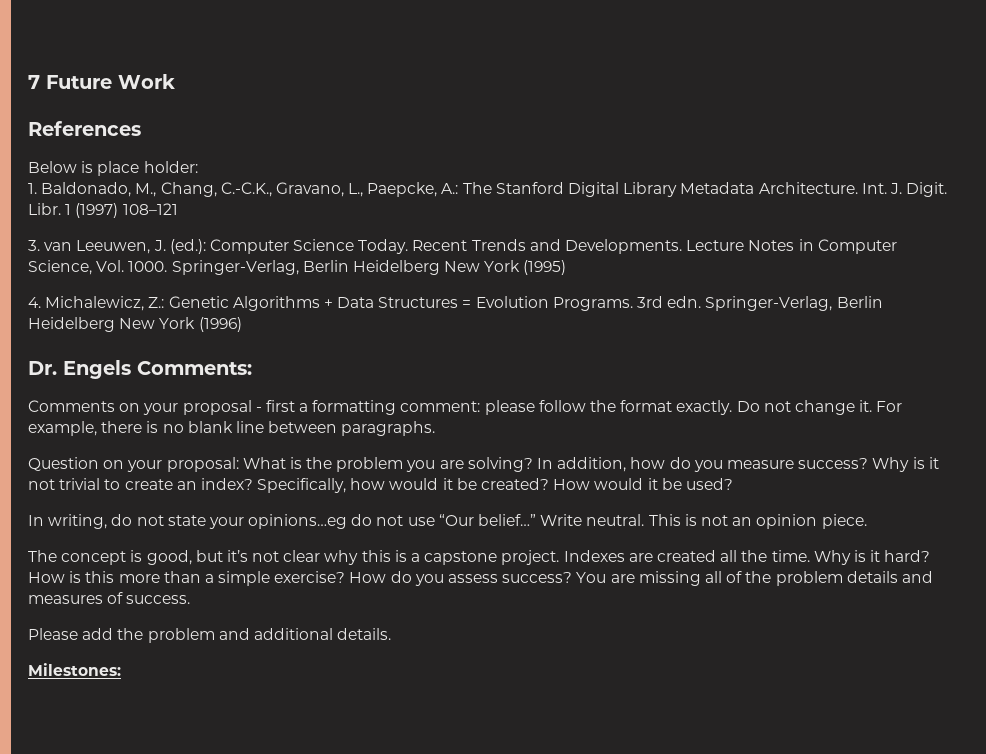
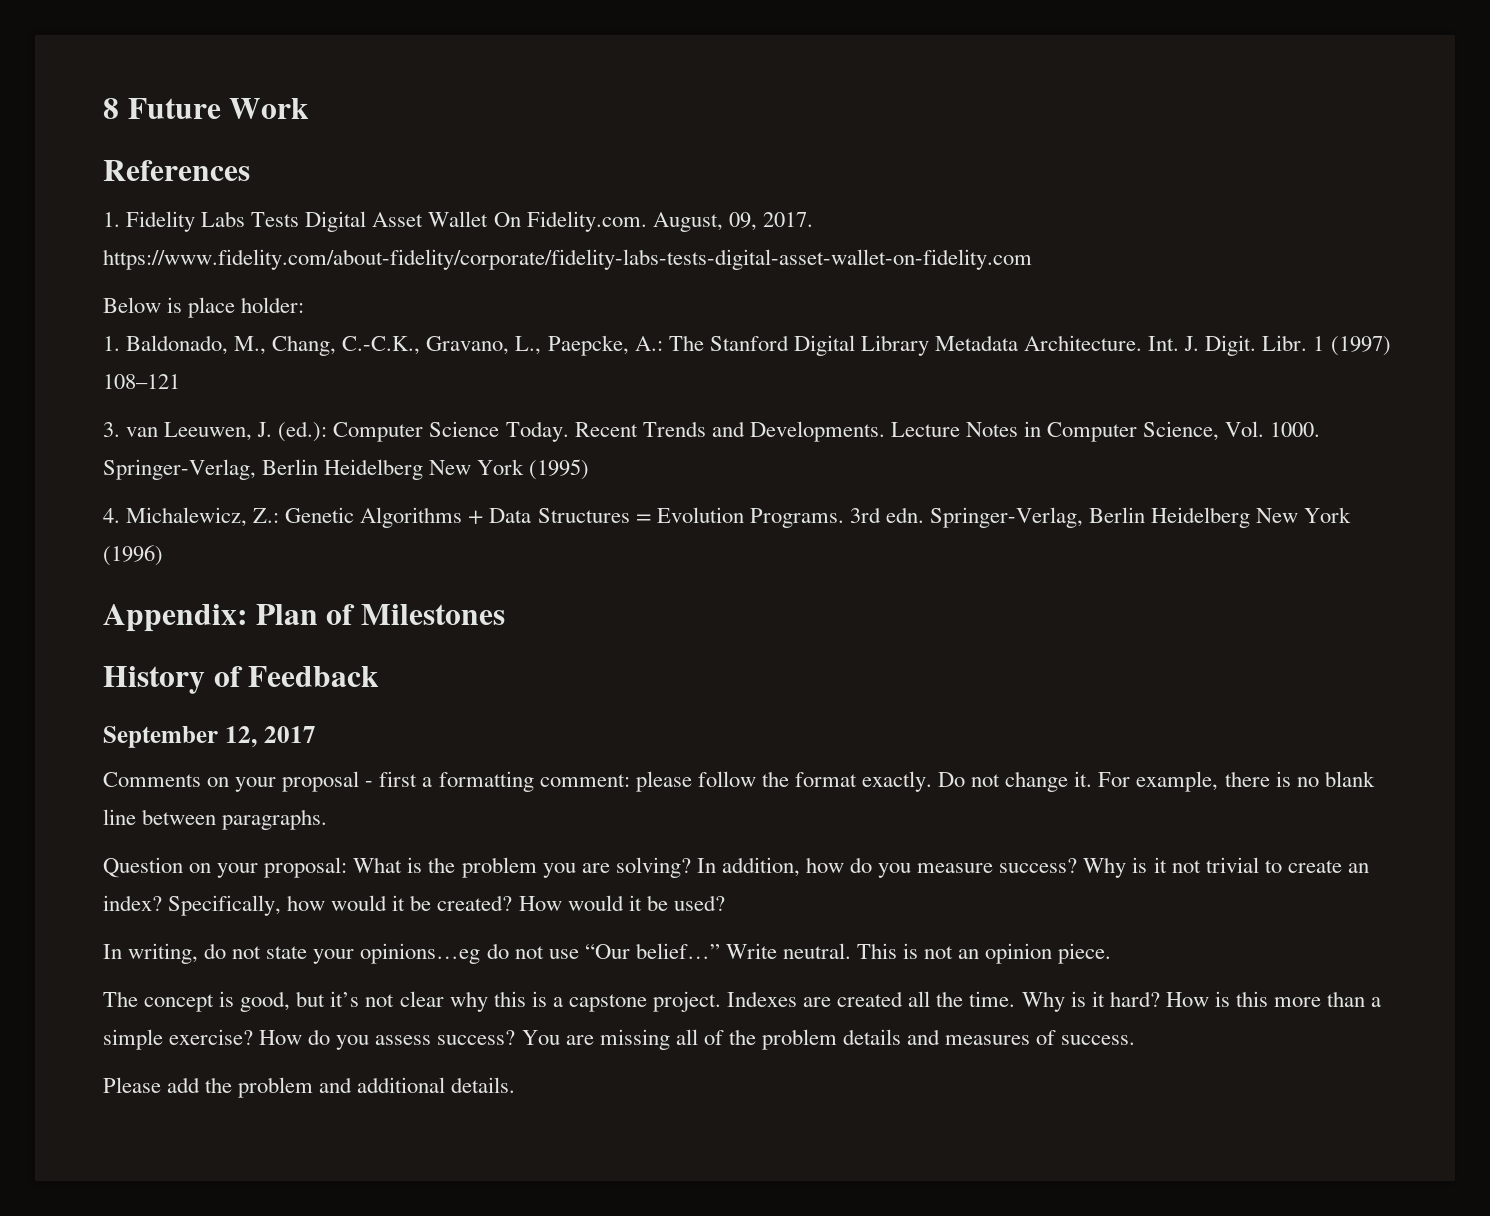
[28,75,40,89] 7 -> [103,98,119,119] 8
(141, 128) none -> [103,211,813,232] [103,249,1032,270] // 1. Fidelity Labs Tests Digital Asset Wallet On Fidelity.com. August, 09, 2017. https://www.fidelity.com/about-fidelity/corporate/fidelity-labs-tests-digital-asset-wallet-on-fidelity.com
[28,360,252,379] Dr. Engels Comments: -> [103,604,505,632] [103,666,380,694] [103,726,316,748] Appendix: Plan of Milestones // History of Feedback // September 12, 2017
[28,663,121,676] // Milestones: -> (516, 1085) none

